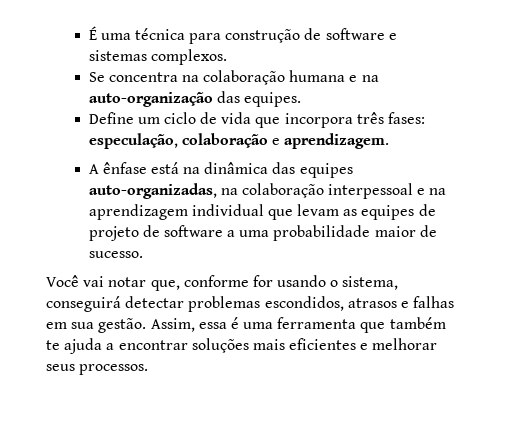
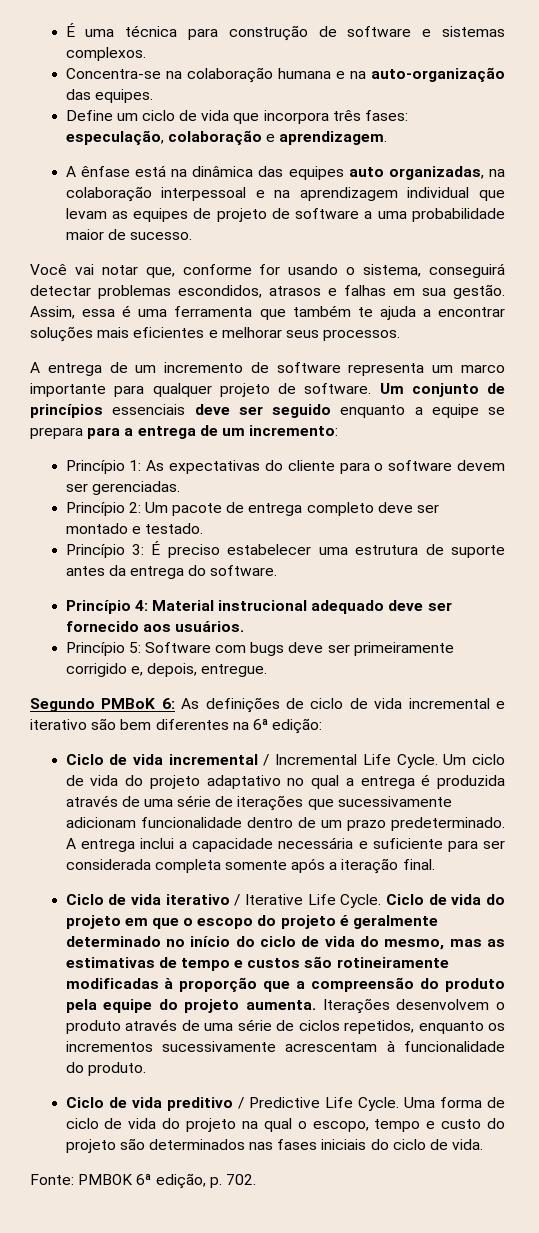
[88,72,178,82] Se concentra -> [65,68,161,79] Concentra-se
[88,183,217,199] auto-organizadas, -> [348,166,484,180] auto organizadas,
(149, 369) none -> [30,362,505,376] [30,383,505,397] [30,404,505,418] [30,425,339,439] [65,460,505,474] [65,481,180,495] [65,502,440,516] [65,523,203,534] [65,541,505,558] [65,565,278,579] [65,600,452,614] [65,621,244,632] [65,642,454,656] [65,663,268,677] [30,697,505,713] [30,718,323,734] [65,754,505,768] [65,774,505,789] [65,795,452,811] [65,817,505,831] [65,837,505,852] [65,858,435,874] [65,894,505,908] [65,915,439,929] [65,936,506,950] [65,956,449,971] [65,977,505,992] [65,998,505,1014] [65,1019,506,1034] [65,1040,505,1052] [65,1062,146,1076] [65,1097,505,1111] [65,1118,506,1132] [65,1138,484,1153] [30,1173,256,1189] // A entrega de um incremento de software representa um marco importante para qualquer projeto de software. Um conjunto de princípios essenciais deve ser seguido enquanto a equipe se prepara para a entrega de um incremento: // Princípio 1: As expectativas do cliente para o software devem ser gerenciadas. // Princípio 2: Um pacote de entrega completo deve ser montado e testado. // Princípio 3: É preciso estabelecer uma estrutura de suporte antes da entrega do software. // Princípio 4: Material instrucional adequado deve ser fornecido aos usuários. // Princípio 5: Software com bugs deve ser primeiramente corrigido e, depois, entregue. // Segundo PMBoK 6: As definições de ciclo de vida incremental e iterativo são bem diferentes na 6ª edição: // Ciclo de vida incremental / Incremental Life Cycle. Um ciclo de vida do projeto adaptativo no qual a entrega é produzida através de uma série de iterações que sucessivamente adicionam funcionalidade dentro de um prazo predeterminado. A entrega inclui a capacidade necessária e suficiente para ser considerada completa somente após a iteração final. // Ciclo de vida iterativo / Iterative Life Cycle. Ciclo de vida do projeto em que o escopo do projeto é geralmente determinado no início do ciclo de vida do mesmo, mas as estimativas de tempo e custos são rotineiramente modificadas à proporção que a compreensão do produto pela equipe do projeto aumenta. Iterações desenvolvem o produto através de uma série de ciclos repetidos, enquanto os incrementos sucessivamente acrescentam à funcionalidade do produto. // Ciclo de vida preditivo / Predictive Life Cycle. Uma forma de ciclo de vida do projeto na qual o escopo, tempo e custo do projeto são determinados nas fases iniciais do ciclo de vida. // Fonte: PMBOK 6ª edição, p. 702.

